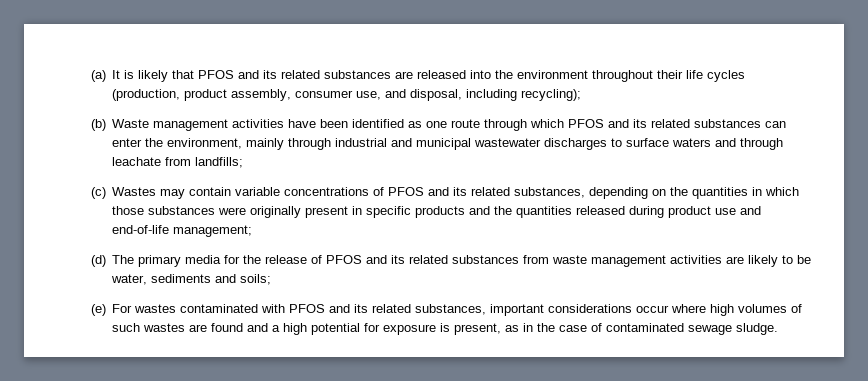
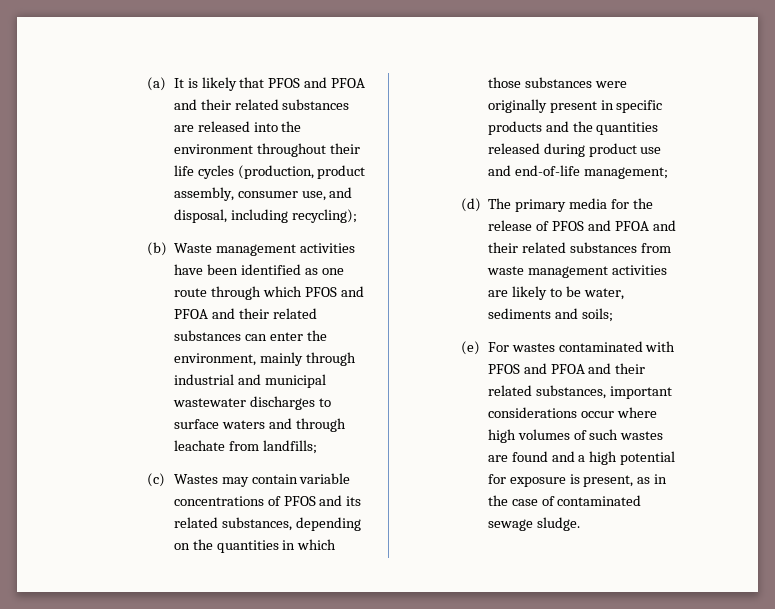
[263,70,278,79] its -> [331,78,366,88] [173,99,231,110] PFOA and their
[633,119,648,128] its -> [174,308,269,319] PFOA and their
[391,255,406,264] its -> [614,220,676,231] [488,242,519,253] PFOA and their
[354,304,369,313] its -> [550,363,646,374] PFOA and their

